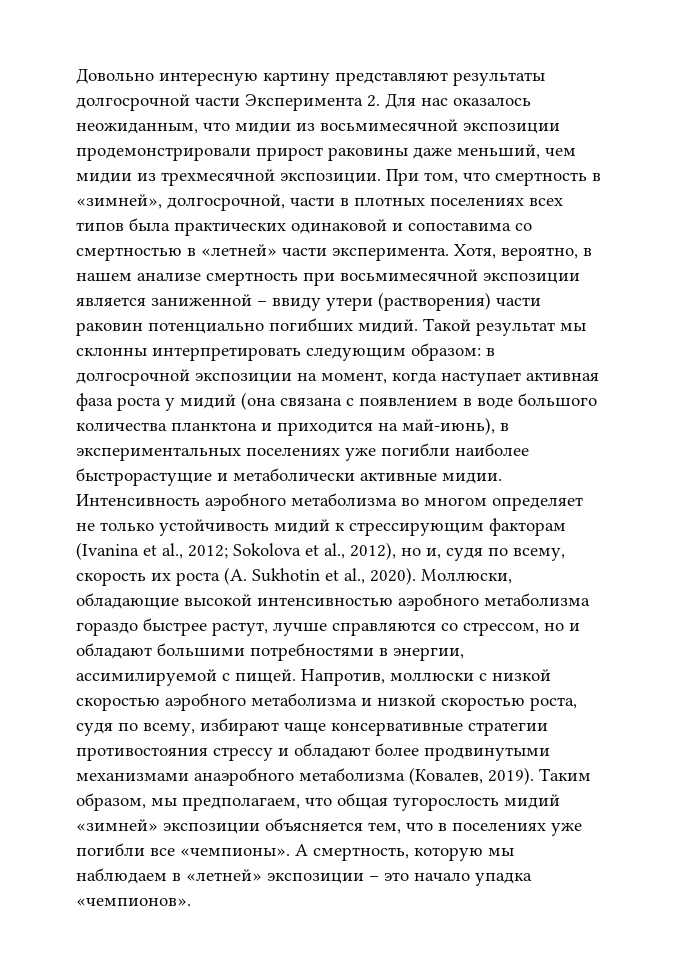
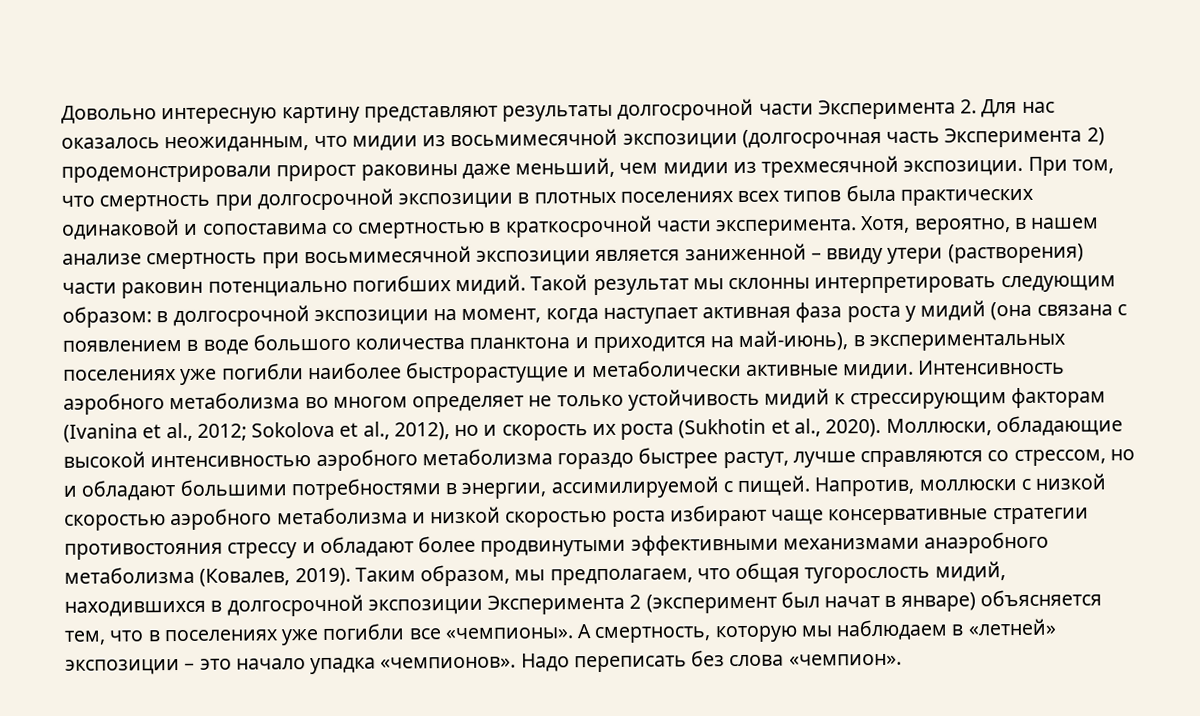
(560, 128) none -> [741,127,1105,149] (долгосрочная часть Эксперимента 2)
[592,173,601,181] [76,194,335,211] в «зимней», долгосрочной, части -> [214,188,514,211] при долгосрочной экспозиции
[201,244,277,256] «летней» -> [504,215,653,238] краткосрочной
[426,547,565,561] и, судя по всему, -> [483,424,498,436] и
[224,567,320,585] (A. Sukhotin -> [678,418,767,439] (Sukhotin
[530,697,577,711] [76,722,195,736] роста, судя по всему, -> [611,510,666,527] роста
(550, 754) none -> [630,534,779,556] эффективными
[504,794,560,809] [76,819,260,834] мидий «зимней» экспозиции -> [934,561,1006,582] [64,591,976,617] мидий, находившихся в долгосрочной экспозиции Эксперимента 2 (эксперимент был начат в январе)
(191, 902) none -> [520,650,902,673] Надо переписать без слова «чемпион».

